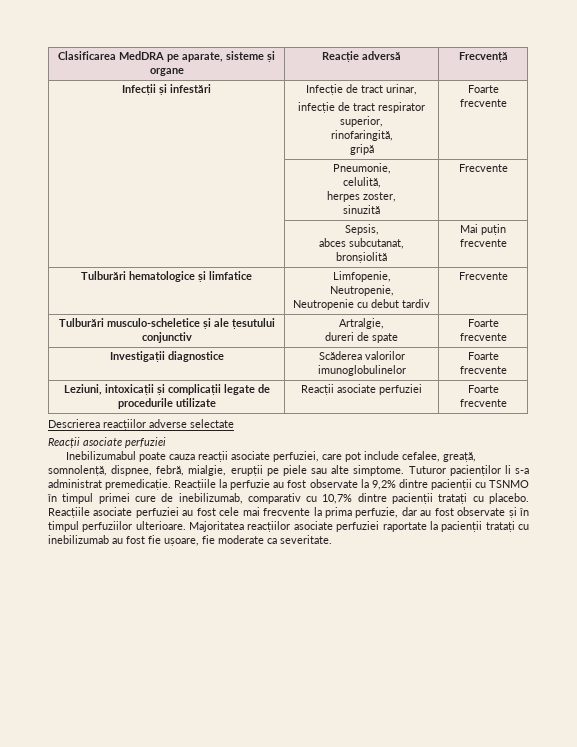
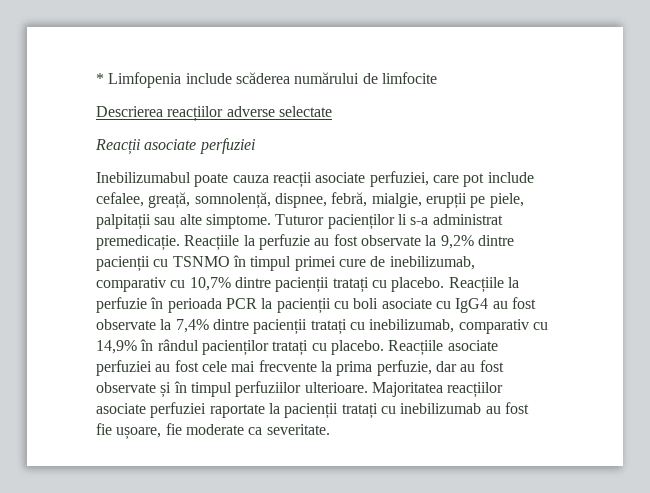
[57,51,275,62] [149,68,184,76] [322,51,401,62] [458,52,508,62] [122,84,211,95] [306,84,417,95] [298,102,425,113] [340,116,383,127] [330,130,393,141] [349,144,374,155] [467,85,499,93] [459,99,507,107] [332,163,391,174] [342,177,381,188] [327,191,396,202] [343,205,380,214] [458,164,508,172] [344,224,379,235] [319,238,404,249] [336,252,387,263] [460,224,506,235] [459,239,507,247] [81,271,252,282] [332,271,391,282] [329,285,394,296] [293,299,430,310] [458,272,508,280] [58,318,275,329] [141,332,192,343] [339,318,384,329] [325,332,398,343] [467,319,499,327] [459,333,507,341] [109,351,224,362] [318,351,405,360] [317,365,406,376] [467,352,499,360] [459,366,507,374] [63,384,270,395] [117,398,216,409] [301,384,422,395] [467,385,499,393] [459,399,507,407] Clasificarea MedDRA pe aparate, sisteme și organe | Reacție adversă | Frecvență // Infecții și infestări | Infecție de tract urinar, // infecție de tract respirator superior, // rinofaringită, // gripă | Foarte frecvente // | Pneumonie, // celulită, // herpes zoster, // sinuzită | Frecvente // | Sepsis, // abces subcutanat, // bronșiolită | Mai puțin frecvente // Tulburări hematologice și limfatice | Limfopenie, // Neutropenie, // Neutropenie cu debut tardiv | Frecvente // Tulburări musculo-scheletice și ale țesutului conjunctiv | Artralgie, // dureri de spate | Foarte frecvente // Investigații diagnostice | Scăderea valorilor imunoglobulinelor | Foarte frecvente // Leziuni, intoxicații și complicații legate de procedurile utilizate | Reacții asociate perfuziei | Foarte frecvente -> [96,72,437,88] * Limfopenia include scăderea numărului de limfocite
[282,465,307,476] piele -> [489,193,524,208] [96,214,151,230] piele, palpitații
(90, 512) none -> [507,277,519,288] [96,297,536,314] [96,319,548,335] [96,339,444,356] la perfuzie în perioada PCR la pacienții cu boli asociate cu IgG4 au fost observate la 7,4% dintre pacienții tratați cu inebilizumab, comparativ cu 14,9% în rândul pacienților tratați cu placebo. Reacțiile

